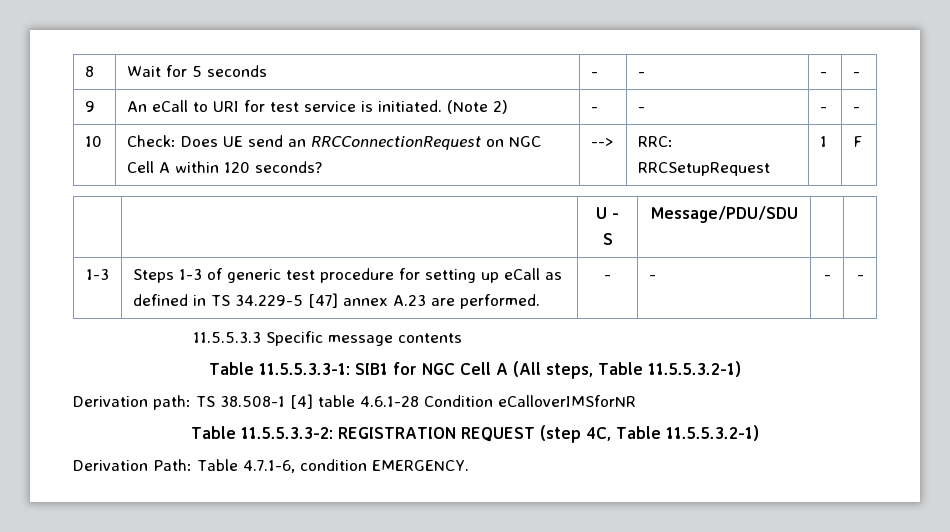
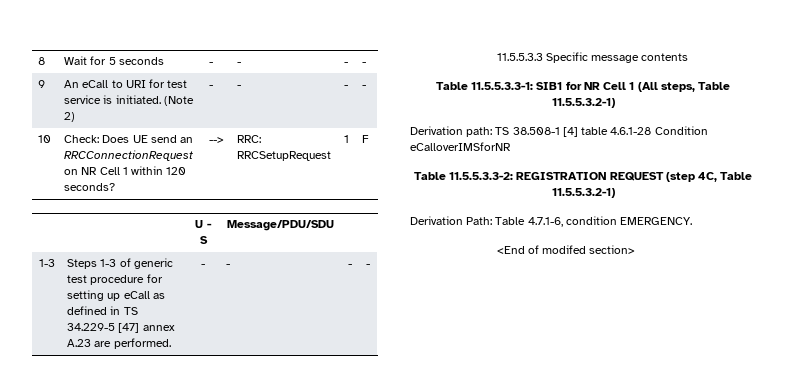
[509,136,542,147] [127,161,171,173] NGC Cell A -> [81,167,128,175] NR Cell 1
[422,362,508,375] NGC Cell A -> [583,82,635,90] NR Cell 1
(469, 465) none -> [496,245,636,254] // <End of modifed section>

